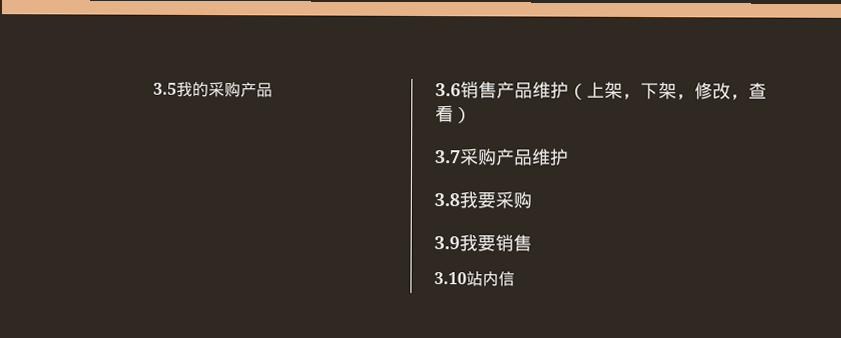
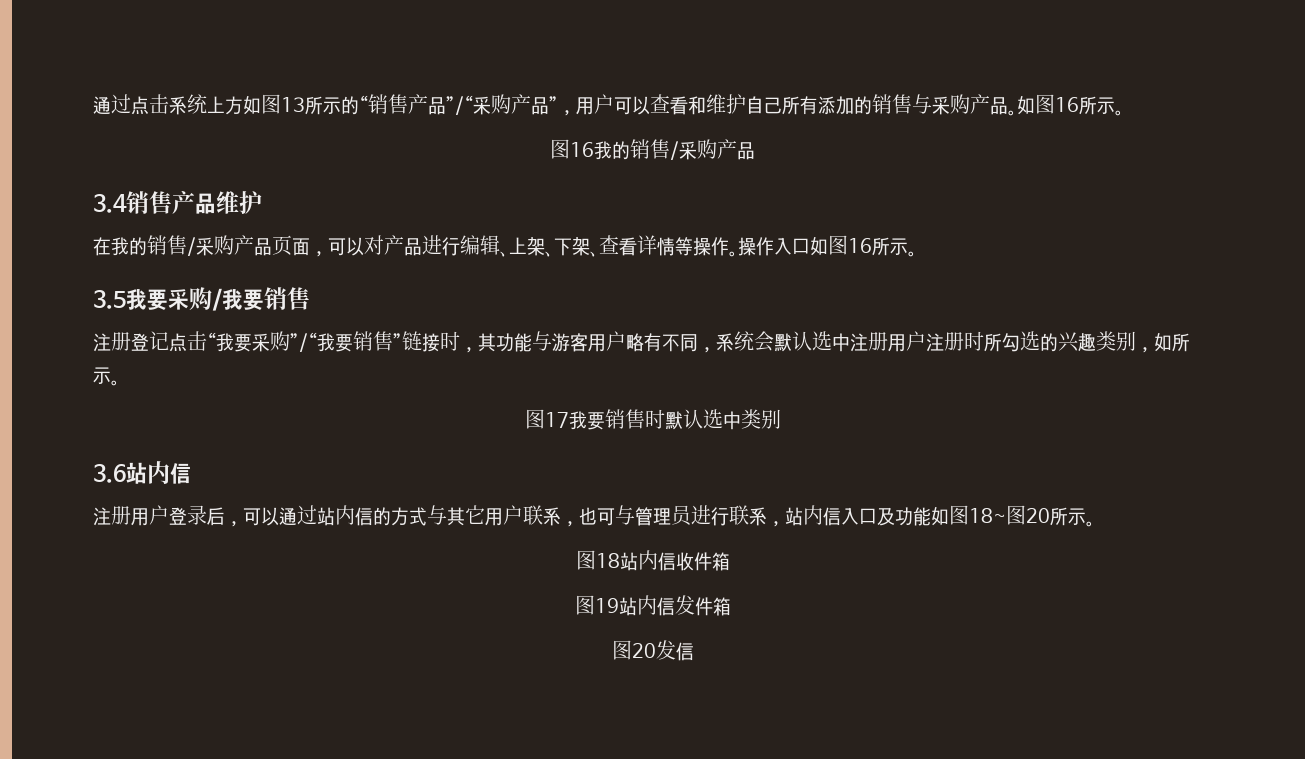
[152,81,209,98] 3.5我的 -> [93,94,1124,116] [550,139,679,160] 通过点击系统上方如图13所示的“销售产品”/“采购产品”，用户可以查看和维护自己所有添加的销售与采购产品。如图16所示。 // 图16我的销售/
[435,83,461,97] 3.6 -> [93,194,127,213] 3.4
[568,81,767,101] [435,105,472,124] [435,148,569,166] [434,191,532,209] [434,236,460,250] （上架，下架，修改，查看） // 3.7采购产品维护 // 3.8我要采购 // 3.9 -> [93,235,917,257] [93,287,222,311] // 在我的销售/采购产品页面，可以对产品进行编辑、上架、下架、查看详情等操作。操作入口如图16所示。 // 3.5我要采购/
[434,271,499,287] 3.10站内 -> [93,331,1190,353] [93,367,120,386] [524,409,781,430] [93,461,191,484] [93,505,1095,527] [575,550,730,571] [574,595,731,616] [611,640,676,660] 注册登记点击“我要采购”/“我要销售”链接时，其功能与游客用户略有不同，系统会默认选中注册用户注册时所勾选的兴趣类别，如所示。 // 图17我要销售时默认选中类别 // 3.6站内信 // 注册用户登录后，可以通过站内信的方式与其它用户联系，也可与管理员进行联系，站内信入口及功能如图18~图20所示。 // 图18站内信收件箱 // 图19站内信发件箱 // 图20发

